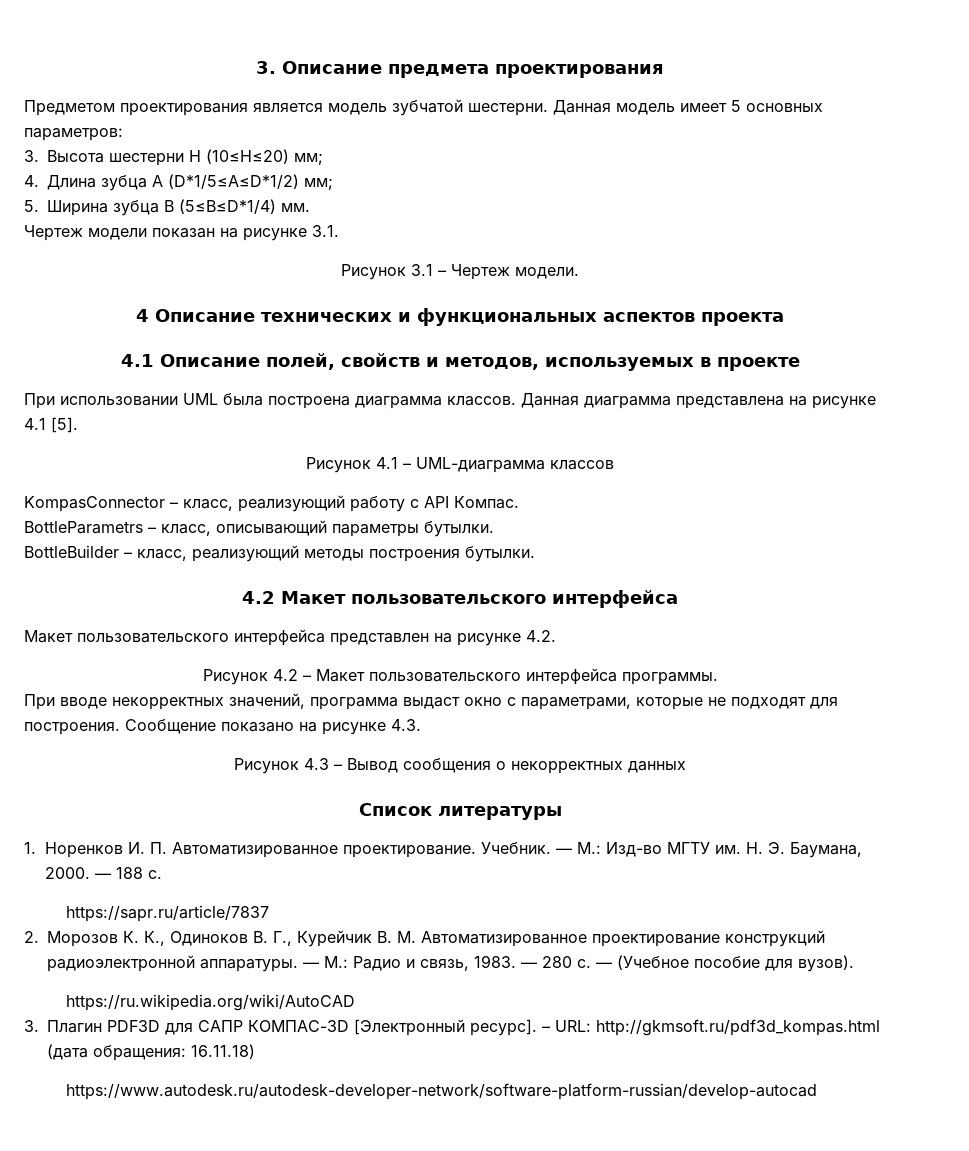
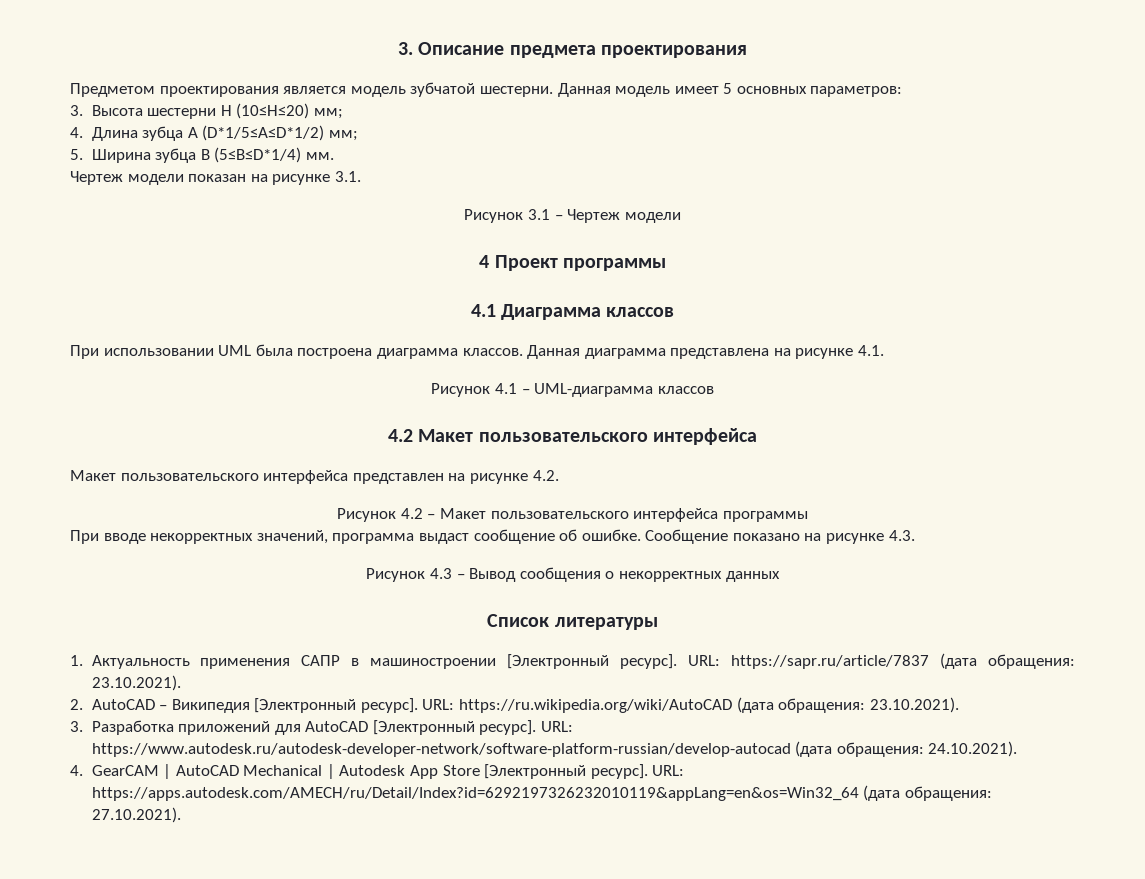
[515,267,579,279] модели. -> [624,212,681,223] модели
[155,308,784,326] [120,353,800,371] Описание технических и функциональных аспектов проекта // 4.1 Описание полей, свойств и методов, используемых в проекте -> [494,255,666,271] [470,304,675,320] Проект программы // 4.1 Диаграмма классов
[24,417,78,433] 4.1 [5]. -> [858,345,885,356] 4.1.
[24,495,519,512] [24,520,494,537] [24,545,535,562] // KompasConnector – класс, реализующий работу с API Компас. // BottleParametrs – класс, описывающий параметры бутылки. // BottleBuilder – класс, реализующий методы построения бутылки. -> (714, 390) none
[621,672,718,685] программы. -> [722,511,808,522] программы
[464,697,838,710] [24,722,120,735] окно с параметрами, которые не подходят для построения. -> [473,529,641,544] сообщение об ошибке.
[45,842,863,858] [45,867,163,879] [66,905,270,922] [24,930,825,947] [47,955,854,972] [66,994,356,1011] [24,1019,880,1036] [47,1044,255,1061] [66,1083,818,1100] Норенков И. П. Автоматизированное проектирование. Учебник. — М.: Изд-во МГТУ им. Н. Э. Баумана, 2000. — 188 с. // https://sapr.ru/article/7837 // 2. Морозов К. К., Одиноков В. Г., Курейчик В. М. Автоматизированное проектирование конструкций радиоэлектронной аппаратуры. — М.: Радио и связь, 1983. — 280 с. — (Учебное пособие для вузов). // https://ru.wikipedia.org/wiki/AutoCAD // 3. Плагин PDF3D для САПР КОМПАС-3D [Электронный ресурс]. – URL: http://gkmsoft.ru/pdf3d_kompas.html (дата обращения: 16.11.18) // https://www.autodesk.ru/autodesk-developer-network/software-platform-russian/develop-autocad -> [91,653,1076,669] [91,675,181,691] [70,697,959,713] [70,720,574,735] [91,741,1018,757] [70,764,685,779] [91,785,992,801] [91,807,181,823] Актуальность применения САПР в машиностроении [Электронный ресурс]. URL: https://sapr.ru/article/7837 (дата обращения: 23.10.2021). // 2. AutoCAD – Википедия [Электронный ресурс]. URL: https://ru.wikipedia.org/wiki/AutoCAD (дата обращения: 23.10.2021). // 3. Разработка приложений для AutoCAD [Электронный ресурс]. URL: https://www.autodesk.ru/autodesk-developer-network/software-platform-russian/develop-autocad (дата обращения: 24.10.2021). // 4. GearCAM | AutoCAD Mechanical | Autodesk App Store [Электронный ресурс]. URL: https://apps.autodesk.com/AMECH/ru/Detail/Index?id=6292197326232010119&appLang=en&os=Win32_64 (дата обращения: 27.10.2021).

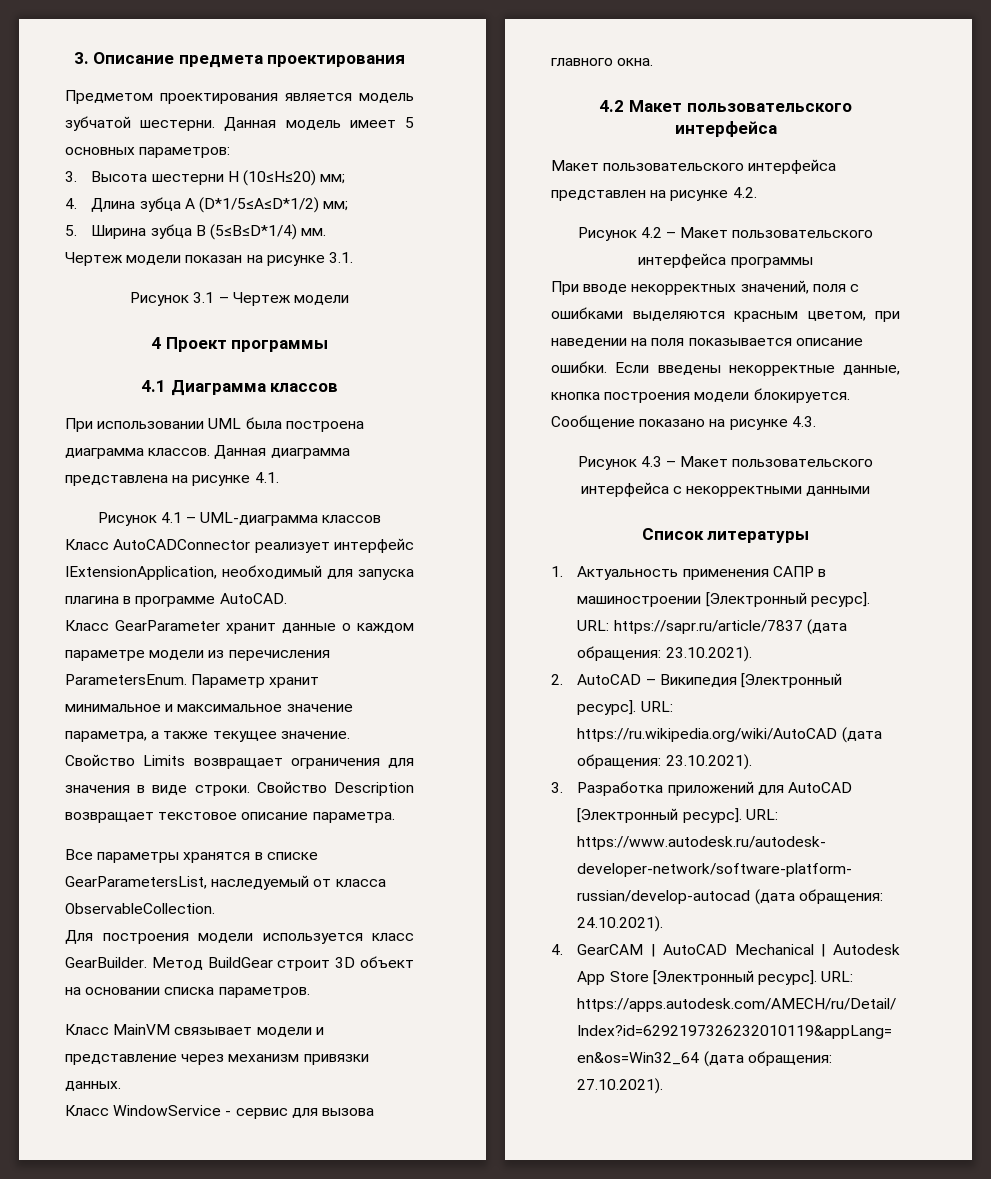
(714, 390) none -> [65,538,414,553] [65,565,414,580] [65,593,287,607] [65,620,414,634] [65,650,330,661] [65,674,320,688] [65,704,353,712] [65,731,350,742] [65,754,414,769] [65,781,414,796] [65,812,395,823] [65,849,318,863] [65,875,386,890] [65,903,215,914] [65,930,414,944] [65,956,415,971] [65,987,310,998] [65,1024,324,1037] [65,1054,369,1065] [65,1081,121,1091] [65,1105,374,1119] [551,58,654,66] // Класс AutoCADConnector реализует интерфейс IExtensionApplication, необходимый для запуска плагина в программе AutoCAD. // Класс GearParameter хранит данные о каждом параметре модели из перечисления ParametersEnum. Параметр хранит минимальное и максимальное значение параметра, а также текущее значение. Свойство Limits возвращает ограничения для значения в виде строки. Свойство Description возвращает текстовое описание параметра. // Все параметры хранятся в списке GearParametersList, наследуемый от класса ObservableCollection. // Для построения модели используется класс GearBuilder. Метод BuildGear строит 3D объект на основании списка параметров. // Класс MainVM связывает модели и представление через механизм привязки данных. // Класс WindowService - сервис для вызова главного окна.
[332,529,641,544] программа выдаст сообщение об ошибке. -> [812,284,859,292] [551,307,900,322] [551,338,863,348] [551,361,900,376] [551,388,850,403] поля с ошибками выделяются красным цветом, при наведении на поля показывается описание ошибки. Если введены некорректные данные, кнопка построения модели блокируется.
[469,567,780,582] Вывод сообщения о некорректных данных -> [680,456,874,467] [580,482,871,497] Макет пользовательского интерфейса с некорректными данными

